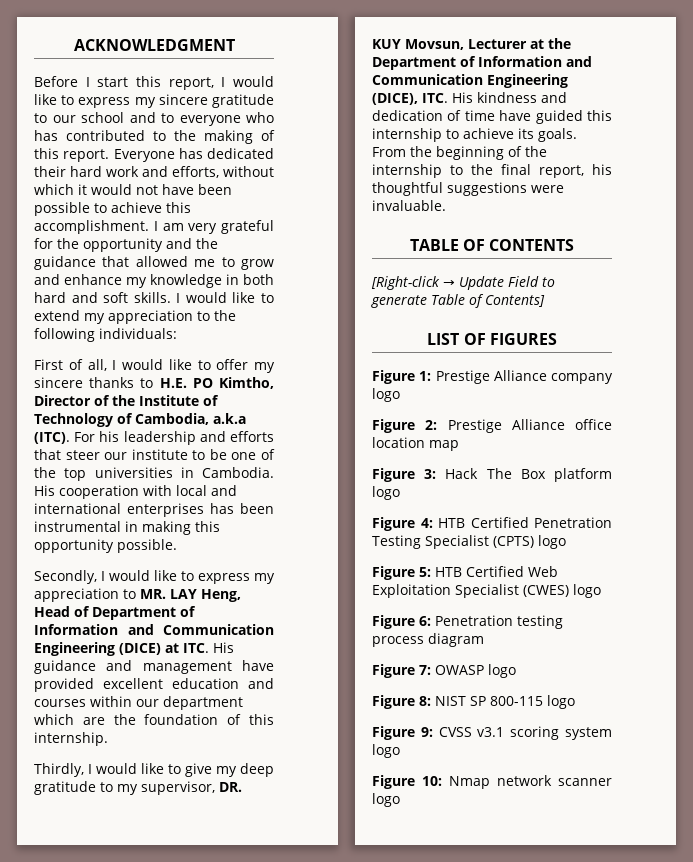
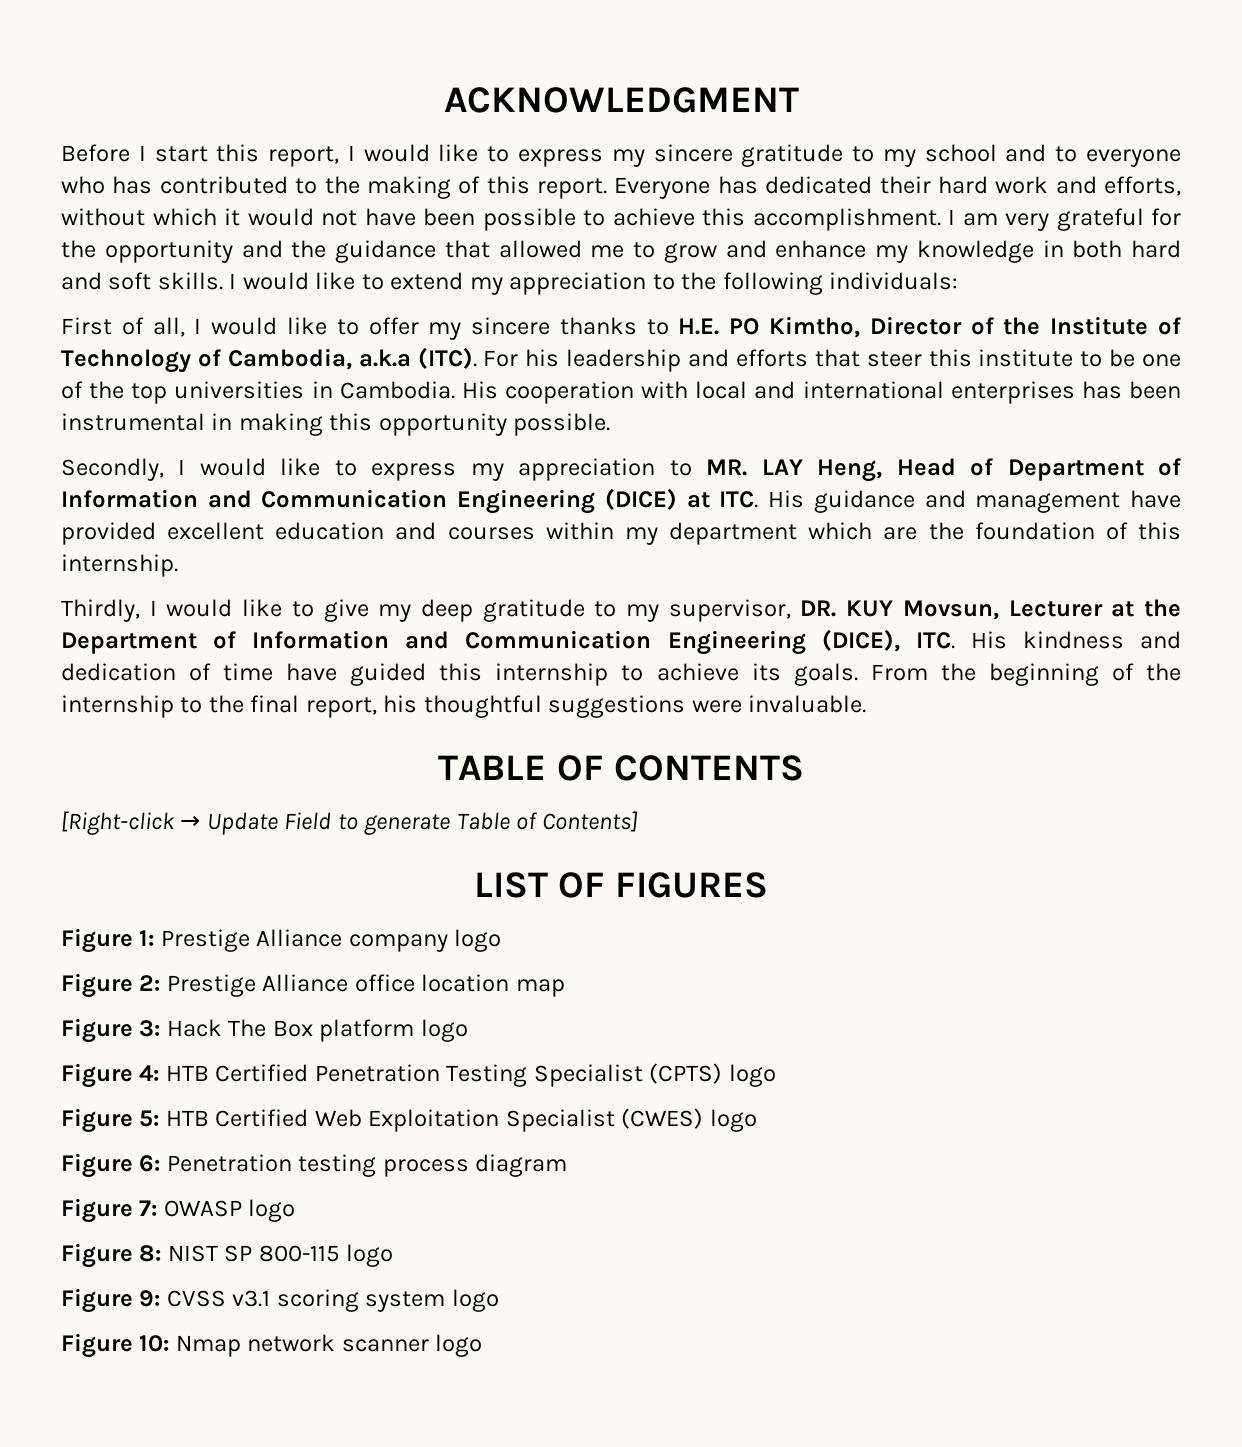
[52,115,76,123] our -> [882,149,916,167] my
[104,452,128,460] our -> [928,349,972,367] this
[136,699,159,707] our -> [624,527,658,545] my

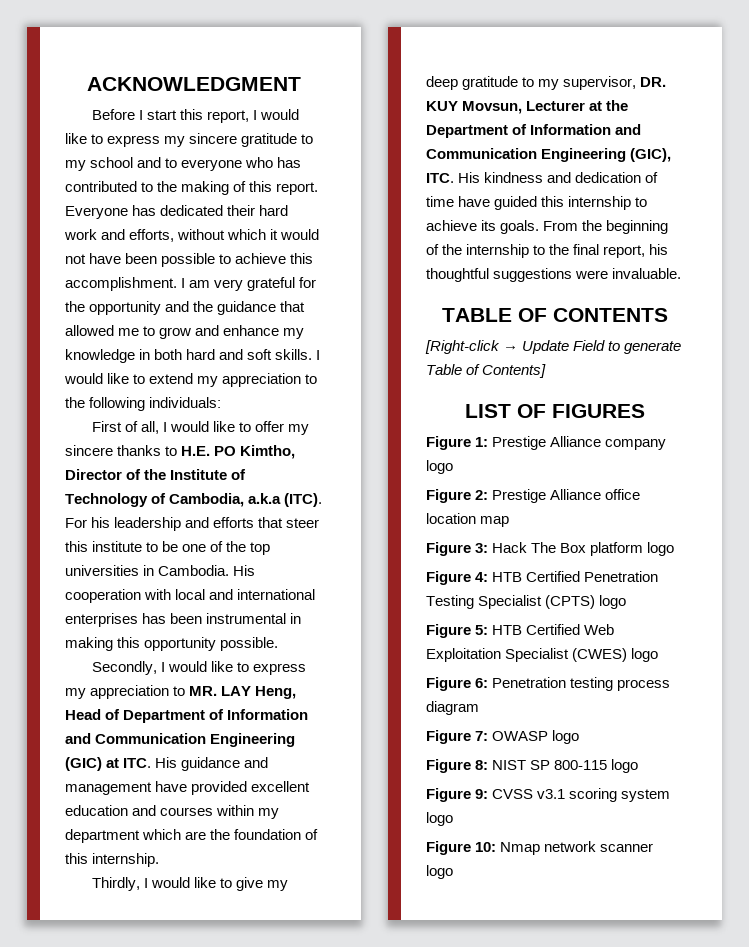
[604,488,677,510] (DICE) -> [65,757,102,771] (GIC)
[821,629,900,652] (DICE), -> [630,148,672,162] (GIC),

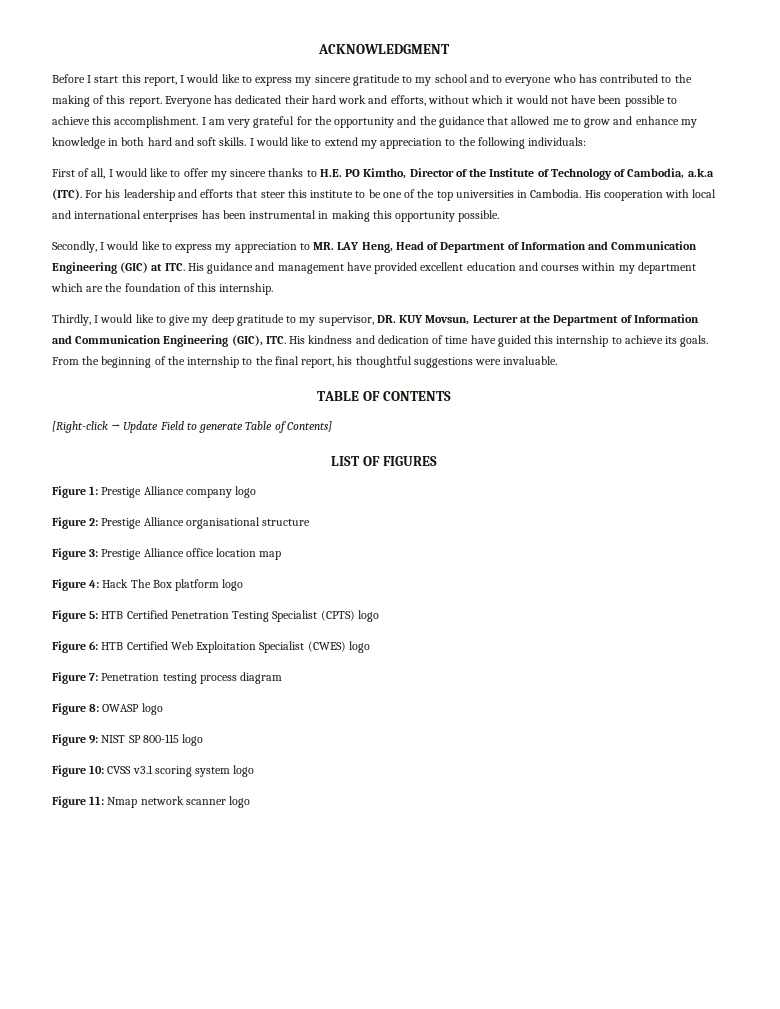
(602, 494) none -> [185,517,311,529] [52,548,184,560] organisational structure // Figure 3: Prestige Alliance
[475,543,489,553] 3: -> [89,580,100,588] 4:
[475,572,489,582] 4: -> [89,611,99,619] 5:
[475,625,489,635] 5: -> [89,641,99,650] 6:
[475,678,489,688] 6: -> [89,673,99,681] 7:
[475,731,489,741] 7: -> [89,704,100,712] 8:
[475,760,489,770] 8: -> [89,735,99,744] 9:
[475,789,489,799] 9: -> [89,765,105,774] 10:
[475,842,497,852] 10: -> [89,796,105,805] 11:

